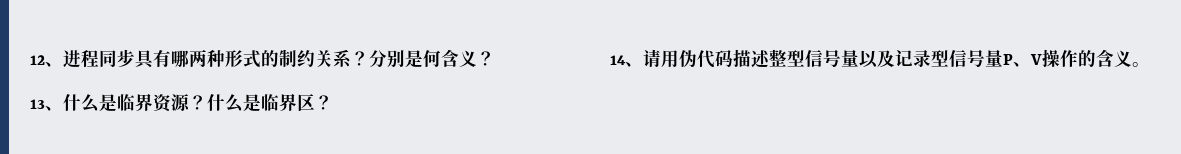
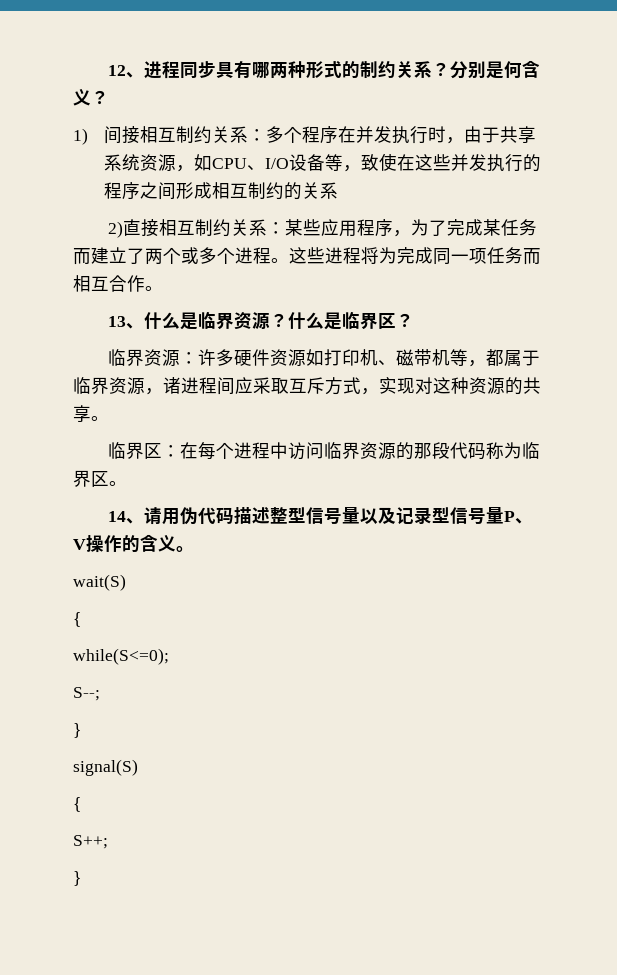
(495, 58) none -> [73,126,536,145] [103,153,541,172] [103,182,338,200] [107,219,537,238] [73,247,541,265] [73,275,163,292] // 1)间接相互制约关系：多个程序在并发执行时，由于共享系统资源，如CPU、I/O设备等，致使在这些并发执行的程序之间形成相互制约的关系 // 2)直接相互制约关系：某些应用程序，为了完成某任务而建立了两个或多个进程。这些进程将为完成同一项任务而相互合作。
(333, 102) none -> [107,349,540,367] [73,377,541,395] [73,405,109,423] [107,442,540,460] [73,470,127,487] // 临界资源：许多硬件资源如打印机、磁带机等，都属于临界资源，诸进程间应采取互斥方式，实现对这种资源的共享。 // 临界区：在每个进程中访问临界资源的那段代码称为临界区。
(1150, 64) none -> [73,574,126,591] [73,612,81,627] [73,648,169,665] [73,687,100,701] [73,723,81,738] [73,759,138,776] [73,797,81,812] [73,835,108,849] [73,871,81,886] // wait(S) // { // while(S<=0); // S--; // } // signal(S) // { // S++; // }

